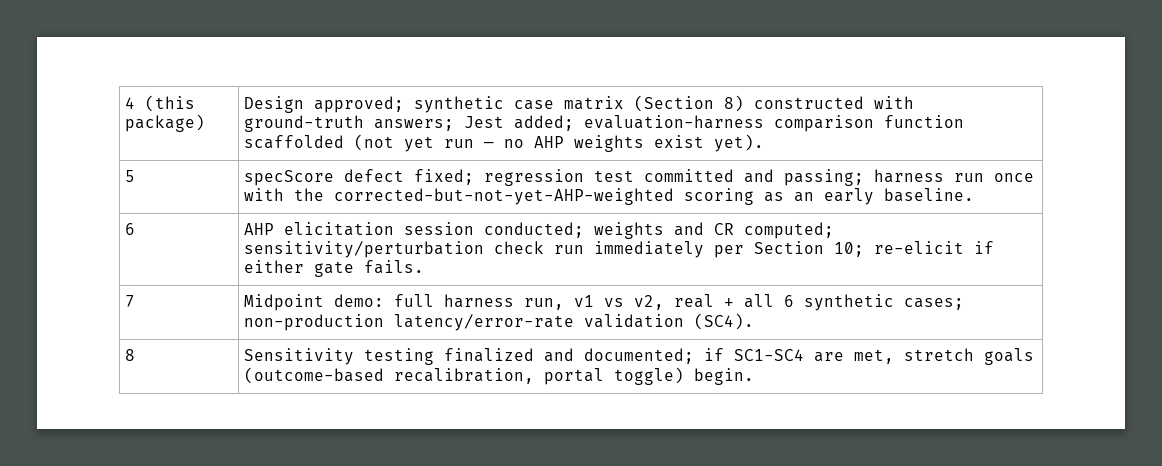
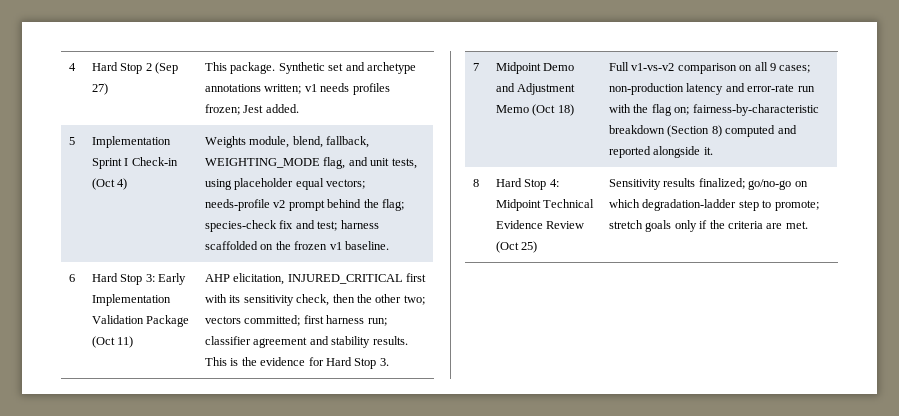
[145,95,196,112] [125,114,206,132] [244,95,915,113] [244,115,965,132] [244,134,765,152] [125,170,136,182] [244,169,1035,186] [244,188,975,205] [125,223,136,235] [244,222,835,239] [244,241,995,258] [244,260,425,277] [125,295,136,307] [244,294,965,311] [244,313,755,331] [125,349,136,361] [244,348,1035,365] [244,367,755,385] (this package) | Design approved; synthetic case matrix (Section 8) constructed with ground-truth answers; Jest added; evaluation-harness comparison function scaffolded (not yet run — no AHP weights exist yet). // 5 | specScore defect fixed; regression test committed and passing; harness run once with the corrected-but-not-yet-AHP-weighted scoring as an early baseline. // 6 | AHP elicitation session conducted; weights and CR computed; sensitivity/perturbation check run immediately per Section 10; re-elicit if either gate fails. // 7 | Midpoint demo: full harness run, v1 vs v2, real + all 6 synthetic cases; non-production latency/error-rate validation (SC4). // 8 | Sensitivity testing finalized and documented; if SC1-SC4 are met, stretch goals (outcome-based recalibration, portal toggle) begin. -> [92,62,179,74] [92,83,109,95] [205,62,416,74] [205,83,390,95] [205,104,299,115] [69,137,76,145] [92,136,172,148] [92,157,178,169] [92,178,128,190] [205,136,370,148] [205,157,417,169] [205,178,366,190] [205,199,404,211] [205,220,379,232] [205,241,389,250] [69,274,76,282] [92,273,187,285] [92,294,172,306] [92,315,190,327] [92,336,134,348] [205,273,427,285] [205,294,425,306] [205,315,387,326] [205,336,408,348] [205,357,389,369] [473,63,480,71] [496,62,575,74] [496,83,576,95] [496,104,574,116] [609,62,811,74] [609,83,815,95] [609,104,819,116] [609,125,797,137] [609,146,713,158] [473,179,480,187] [496,178,559,190] [496,199,595,211] [496,220,585,229] [496,241,538,253] [609,178,808,190] [609,199,819,211] [609,220,808,232] | Hard Stop 2 (Sep 27) | This package. Synthetic set and archetype annotations written; v1 needs profiles frozen; Jest added. // 5 | Implementation Sprint I Check-in (Oct 4) | Weights module, blend, fallback, WEIGHTING_MODE flag, and unit tests, using placeholder equal vectors; needs-profile v2 prompt behind the flag; species-check fix and test; harness scaffolded on the frozen v1 baseline. // 6 | Hard Stop 3: Early Implementation Validation Package (Oct 11) | AHP elicitation, INJURED_CRITICAL first with its sensitivity check, then the other two; vectors committed; first harness run; classifier agreement and stability results. This is the evidence for Hard Stop 3. // 7 | Midpoint Demo and Adjustment Memo (Oct 18) | Full v1-vs-v2 comparison on all 9 cases; non-production latency and error-rate run with the flag on; fairness-by-characteristic breakdown (Section 8) computed and reported alongside it. // 8 | Hard Stop 4: Midpoint Technical Evidence Review (Oct 25) | Sensitivity results finalized; go/no-go on which degradation-ladder step to promote; stretch goals only if the criteria are met.

